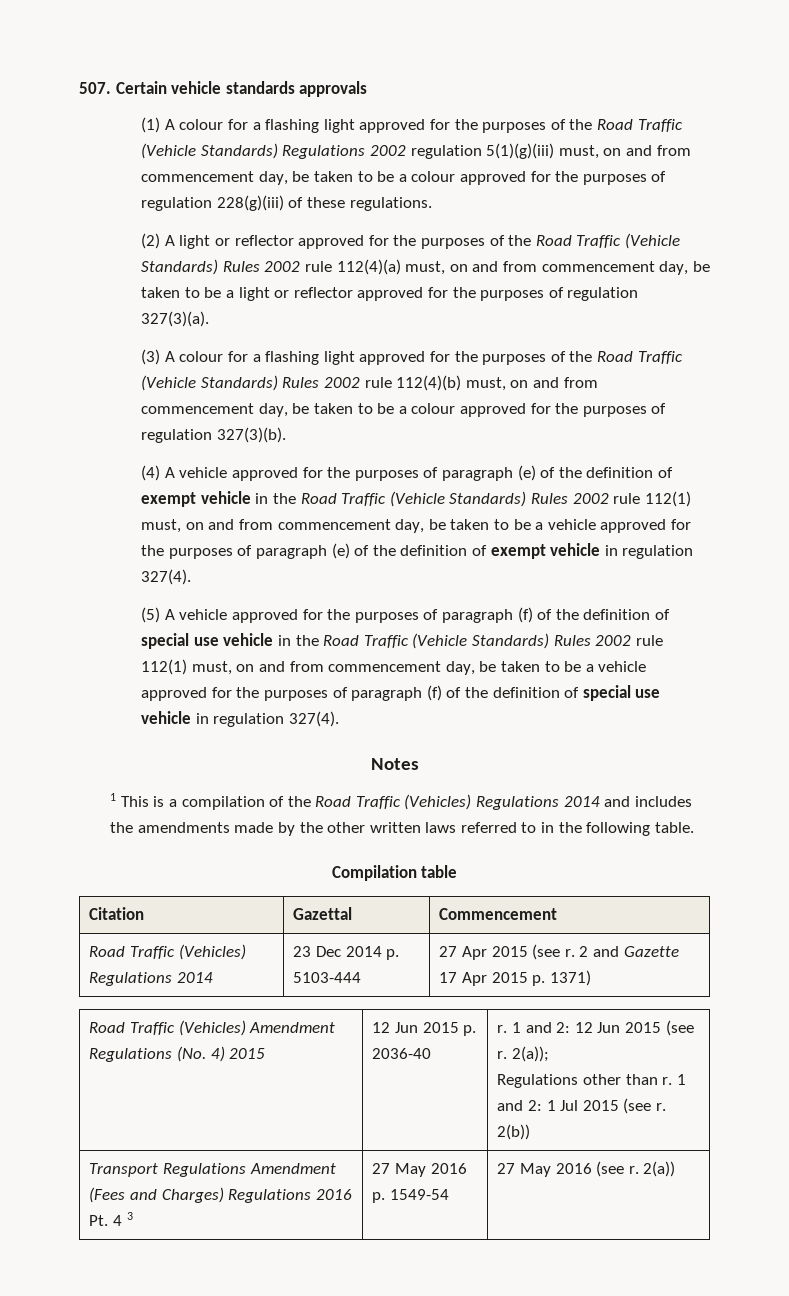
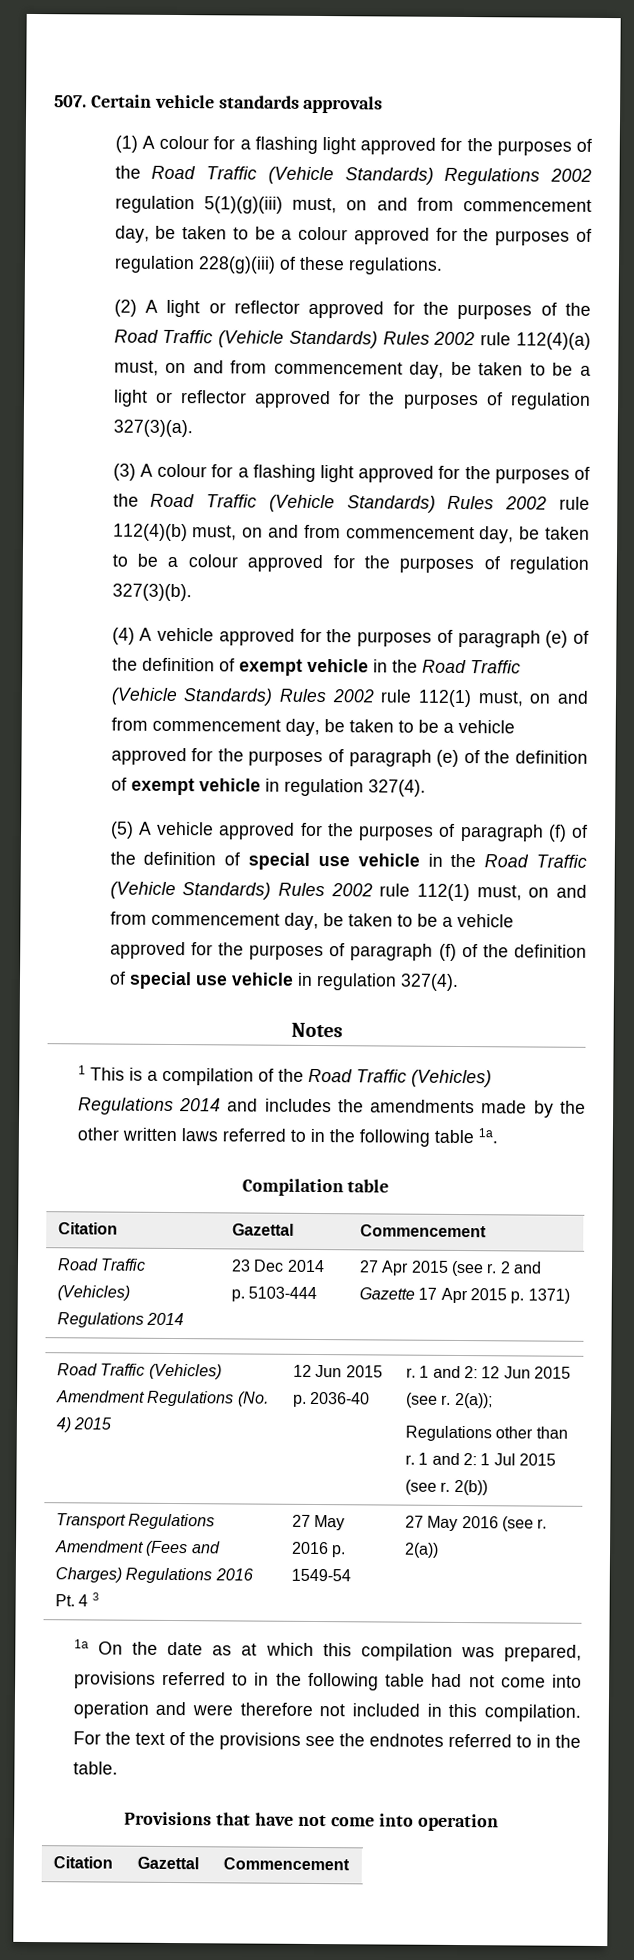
[654,822,694,833] table. -> [433,1128,498,1144] table 1a.
(676, 1169) none -> [73,1639,582,1662] [73,1671,582,1691] [72,1701,582,1722] [72,1731,581,1750] [72,1761,118,1775] [124,1811,499,1832] [53,1856,114,1869] [137,1856,200,1870] [223,1857,351,1871] // 1a On the date as at which this compilation was prepared, provisions referred to in the following table had not come into operation and were therefore not included in this compilation. For the text of the provisions see the endnotes referred to in the table. // Provisions that have not come into operation // Citation | Gazettal | Commencement

